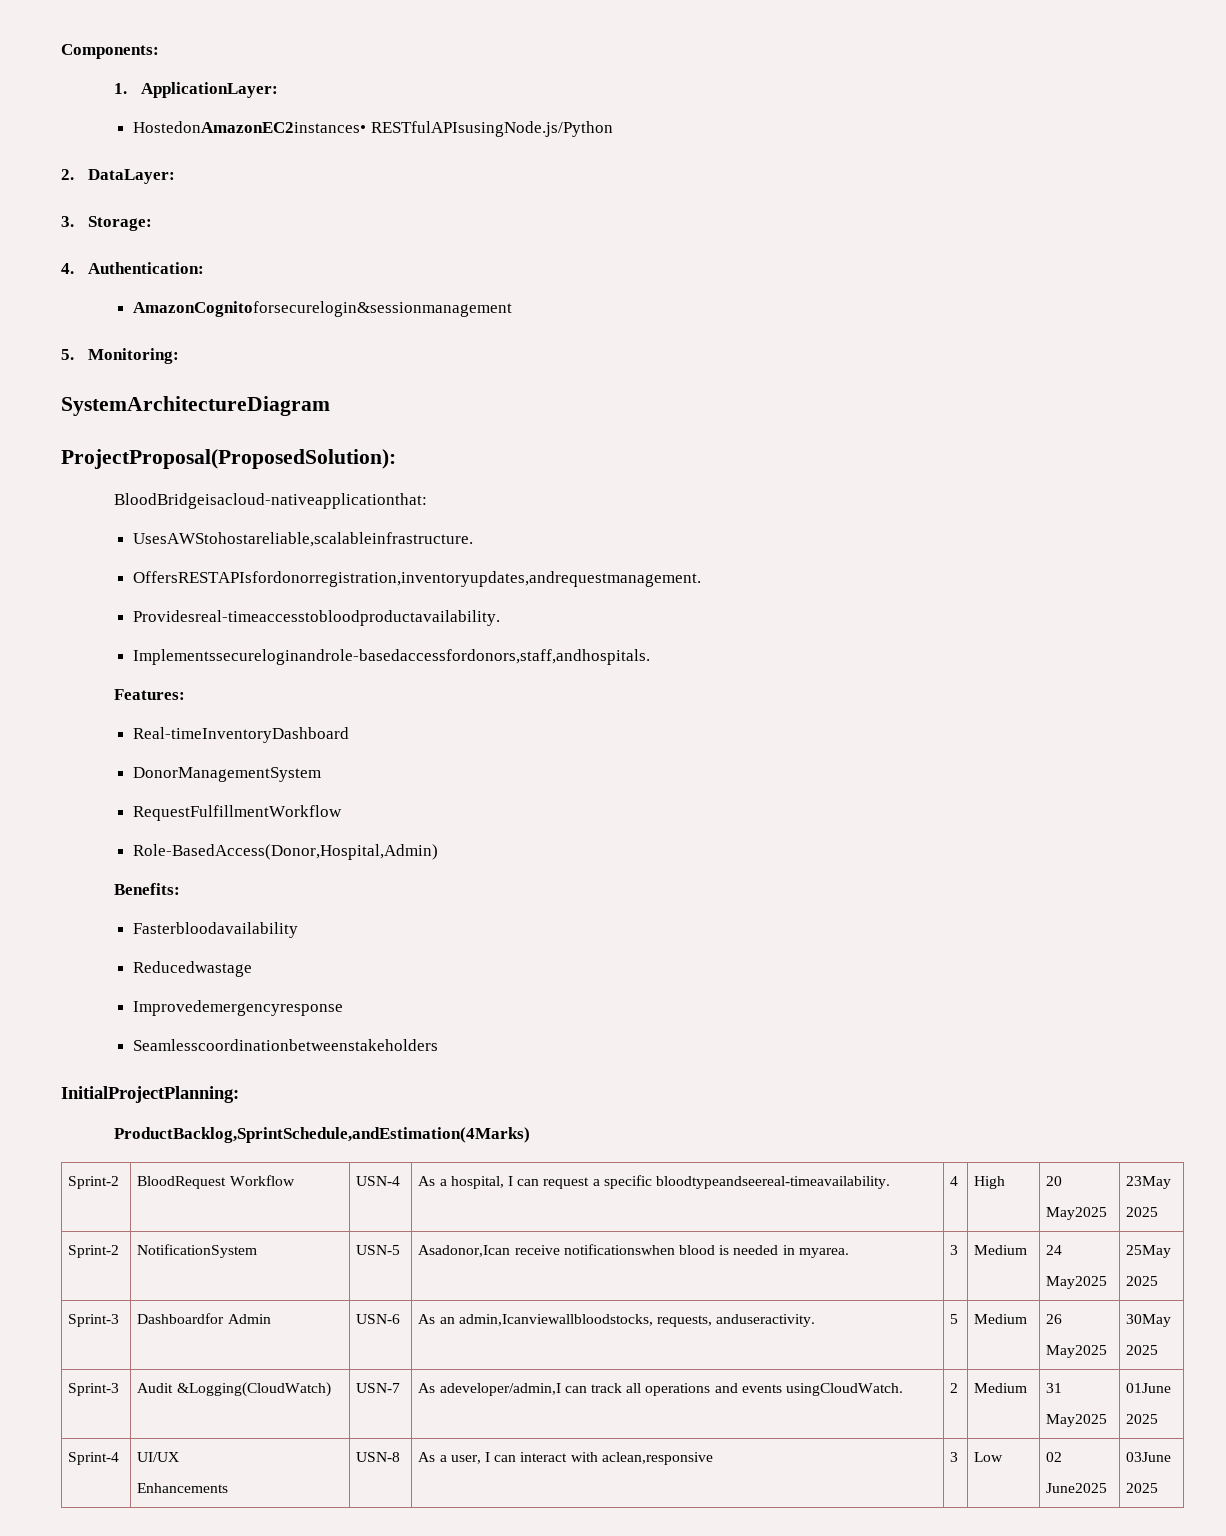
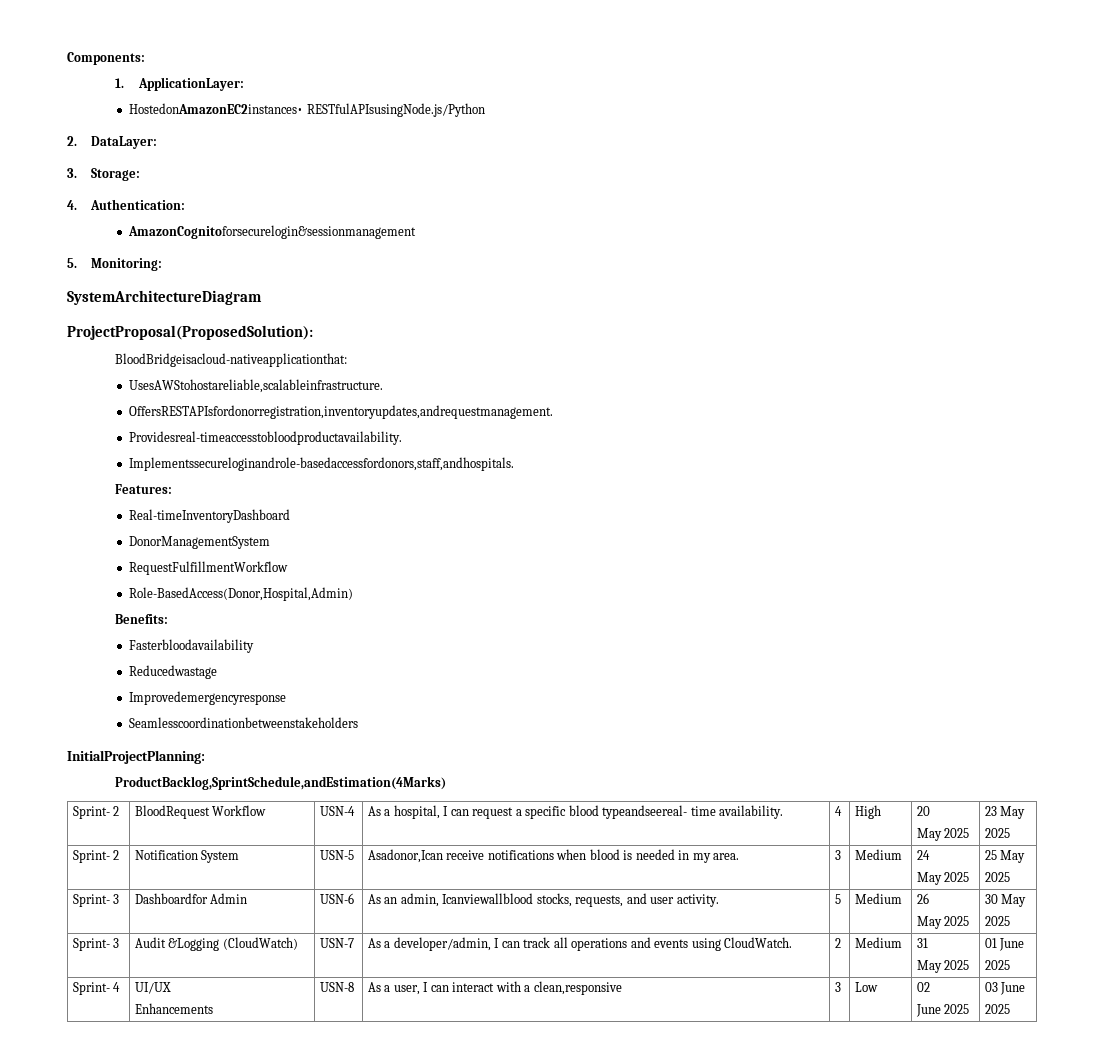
[68,1176,120,1189] Sprint-2 -> [72,806,120,819] Sprint- 2
[655,1176,890,1189] bloodtypeandseereal-timeavailability. -> [568,805,784,819] blood typeandseereal- time availability.
[1046,1207,1108,1220] [1126,1176,1172,1189] [1126,1207,1159,1217] [68,1245,120,1258] [137,1244,258,1258] May2025 | 23May // 2025 // Sprint-2 | NotificationSystem -> [916,828,970,841] [984,806,1026,819] [984,828,1010,838] [72,850,120,863] [134,850,240,863] May 2025 | 23 May // 2025 // Sprint- 2 | Notification System
[563,1244,675,1255] notificationswhen -> [487,849,587,860] notifications when
[798,1248,849,1258] myarea. -> [692,853,740,863] my area.
[1046,1276,1108,1289] [1126,1245,1172,1258] [1126,1276,1159,1286] [68,1314,120,1327] May2025 | 25May // 2025 // Sprint-3 -> [916,872,970,885] [984,850,1026,863] [984,872,1010,882] [72,894,120,907] May 2025 | 25 May // 2025 // Sprint- 3
[458,1314,816,1327] admin,Icanviewallbloodstocks, requests, anduseractivity. -> [400,893,719,907] admin, Icanviewallblood stocks, requests, and user activity.
[1046,1345,1108,1358] [1126,1314,1172,1327] [1126,1345,1159,1355] [68,1383,120,1396] May2025 | 30May // 2025 // Sprint-3 -> [916,916,970,929] [984,894,1027,907] [984,916,1010,926] [72,938,120,951] May 2025 | 30 May // 2025 // Sprint- 3
[176,1382,331,1397] &Logging(CloudWatch) -> [168,937,298,951] &Logging (CloudWatch)
[439,1383,561,1396] adeveloper/admin,I -> [384,937,500,951] a developer/admin, I
[785,1383,903,1396] usingCloudWatch. -> [691,937,793,951] using CloudWatch.
[1046,1414,1108,1427] [1126,1383,1172,1393] [1126,1414,1159,1424] [68,1452,120,1465] May2025 | 01June // 2025 // Sprint-4 -> [916,960,970,973] [984,938,1025,951] [984,960,1010,970] [72,982,121,995] May 2025 | 01 June // 2025 // Sprint- 4
[601,1452,713,1465] aclean,responsive -> [524,981,622,995] a clean,responsive
[1046,1483,1108,1493] [1126,1452,1172,1462] June2025 | 03June -> [915,1004,970,1017] [984,982,1026,995] June 2025 | 03 June

